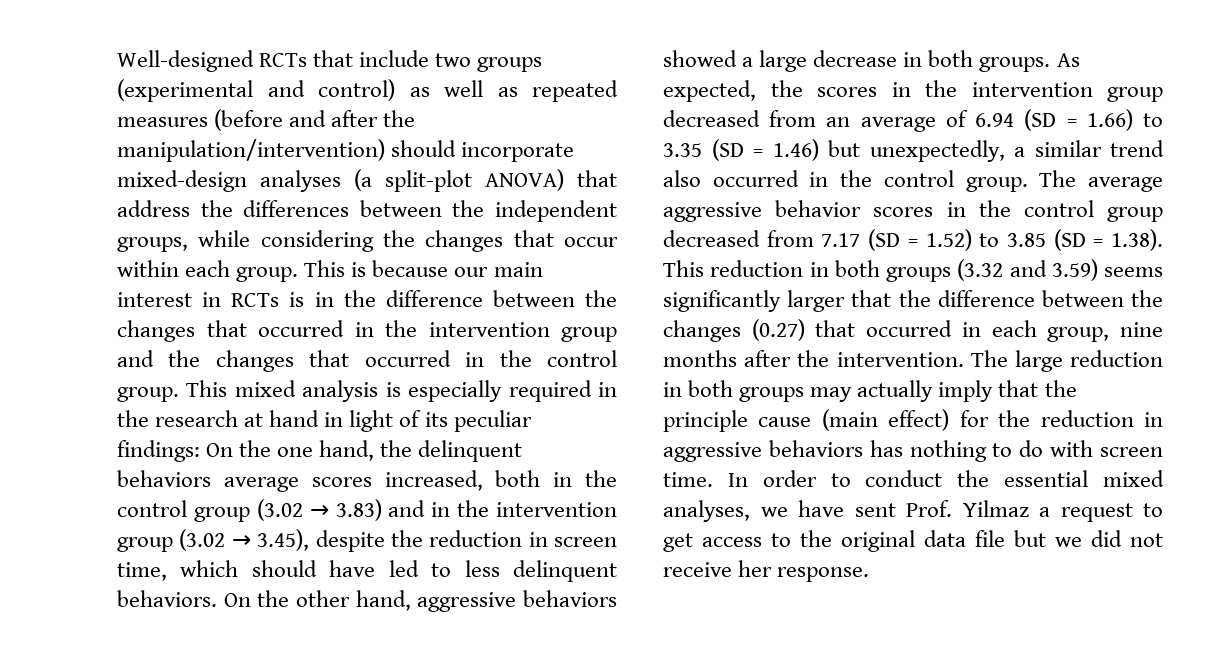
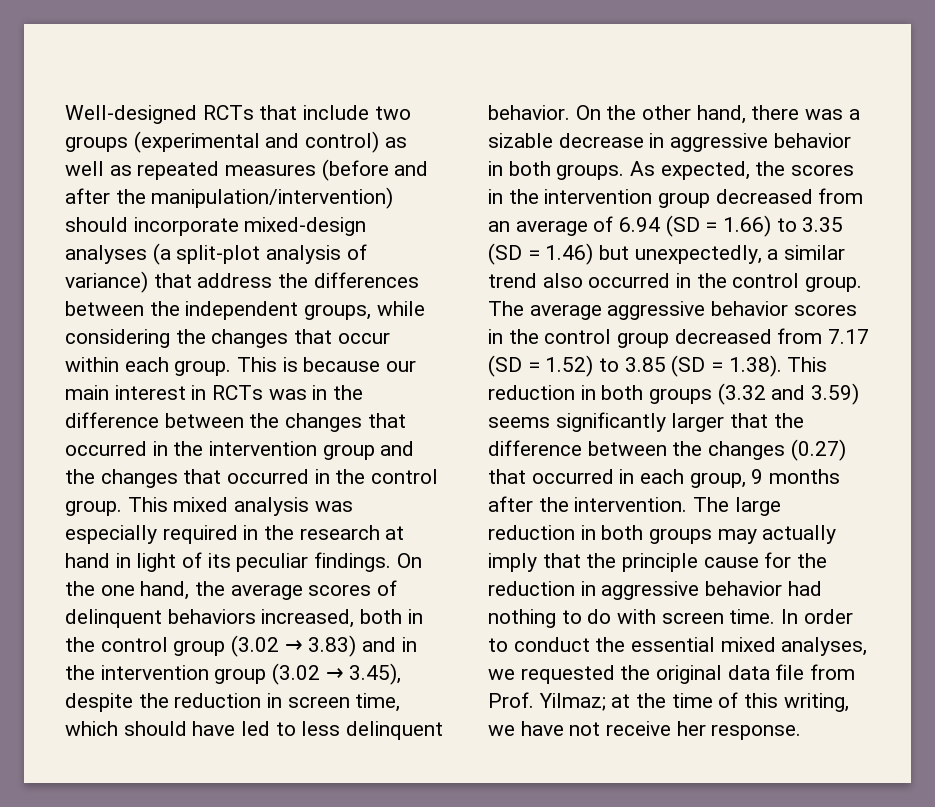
[485,169,564,191] ANOVA) -> [266,244,367,264] [65,271,148,293] analysis of variance)
[289,292,305,307] is -> [268,389,307,400] was
[385,382,401,397] is -> [314,501,353,512] was
[117,440,200,462] findings: -> [314,552,392,572] findings.
[418,440,523,462] [117,470,372,492] delinquent behaviors average scores -> [230,580,398,600] [65,609,256,628] average scores of delinquent behaviors
[117,590,217,607] behaviors. -> [488,105,570,120] behavior.
[417,590,617,612] [663,50,898,72] aggressive behaviors showed a large decrease -> [751,105,860,120] [488,133,851,152] there was a sizable decrease in aggressive behavior
[1120,322,1163,337] nine -> [751,469,764,484] 9
[821,409,950,431] (main effect) -> (759, 562) none
[768,440,903,457] behaviors has -> [705,581,822,596] behavior had
[798,500,1163,522] [663,530,1122,552] have sent Prof. Yilmaz a request to get access to the original data file but we did -> [520,664,856,684] [488,692,849,712] [488,721,564,736] requested the original data file from Prof. Yilmaz; at the time of this writing, we have

